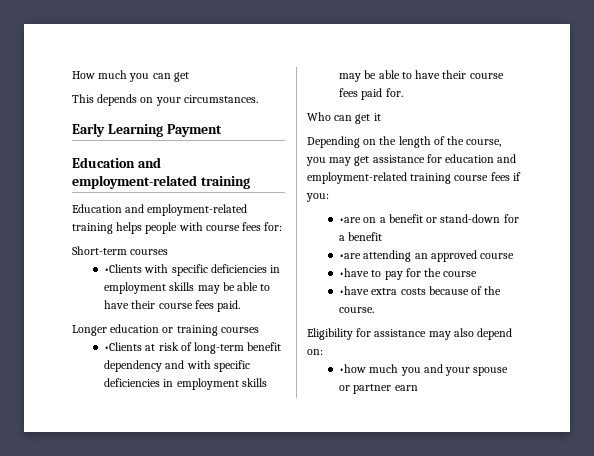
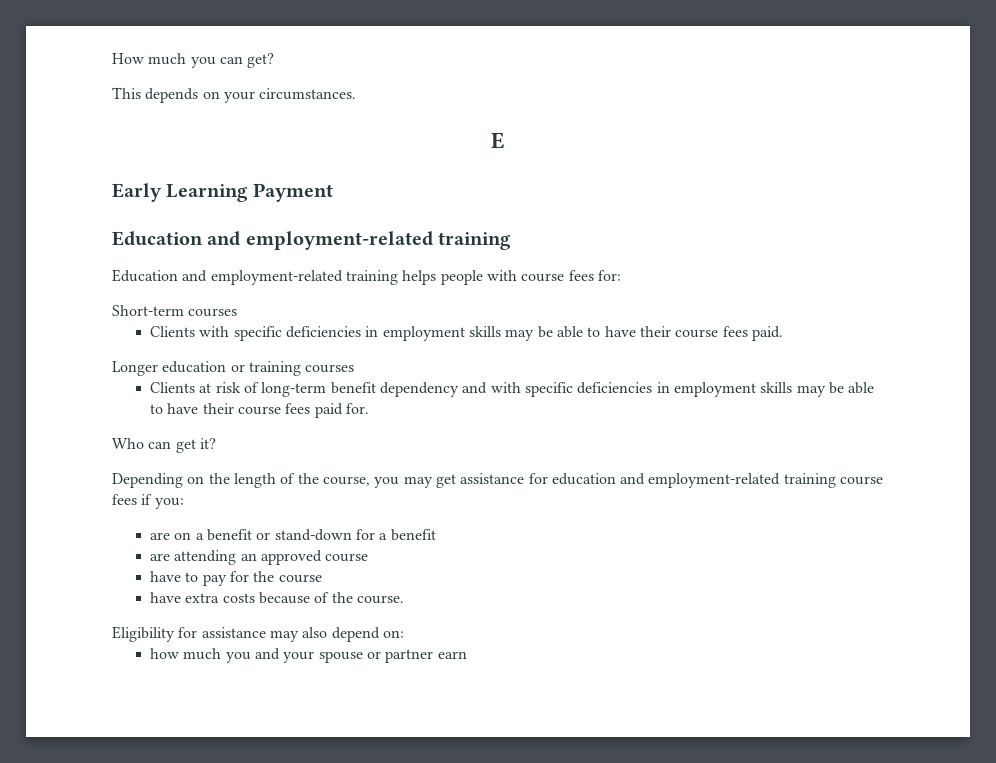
[173,72,189,82] get -> [247,53,275,68] get?
(258, 99) none -> [491,132,505,149] // E
[104,264,143,273] •Clients -> [150,326,196,337] Clients
[104,342,143,351] •Clients -> [150,382,196,393] Clients
[373,113,381,121] it -> [199,438,216,449] it?
[339,217,362,223] •are -> [150,532,171,540] are
[339,253,362,259] •are -> [150,553,171,561] are
[339,268,370,277] •have -> [150,571,182,582] have
[339,286,370,295] •have -> [150,592,182,603] have
[339,364,367,373] •how -> [150,648,180,659] how

